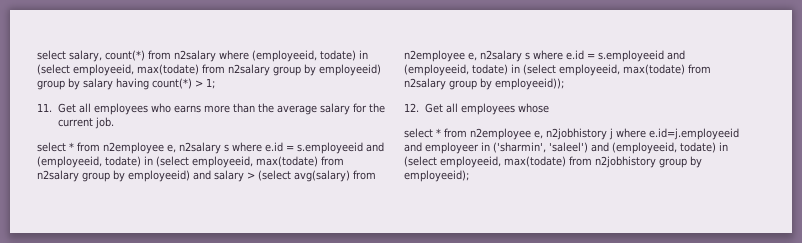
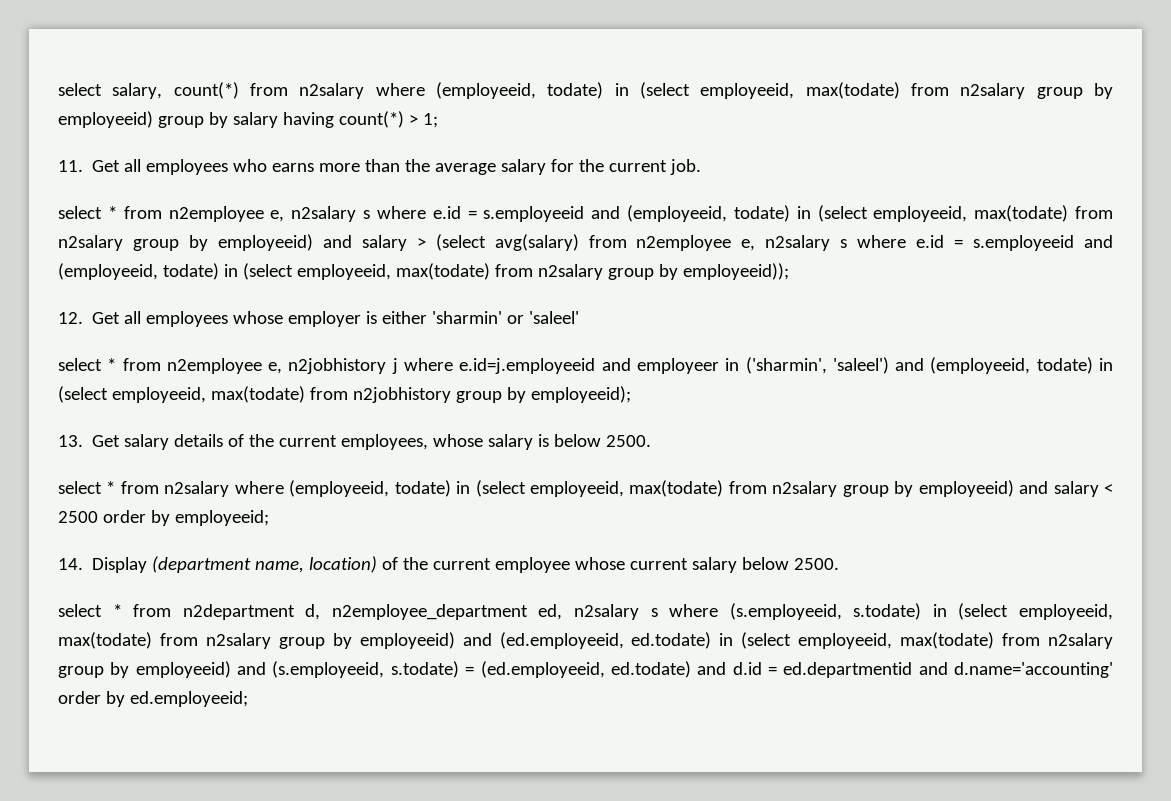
(549, 108) none -> [288,311,580,327] employer is either 'sharmin' or 'saleel'
(469, 176) none -> [58,434,652,450] [58,480,1113,497] [58,510,269,526] [58,556,840,573] [58,603,1113,620] [58,632,1113,649] [58,661,1114,678] [58,691,248,707] // 13. Get salary details of the current employees, whose salary is below 2500. // select * from n2salary where (employeeid, todate) in (select employeeid, max(todate) from n2salary group by employeeid) and salary < 2500 order by employeeid; // 14. Display (department name, location) of the current employee whose current salary below 2500. // select * from n2department d, n2employee_department ed, n2salary s where (s.employeeid, s.todate) in (select employeeid, max(todate) from n2salary group by employeeid) and (ed.employeeid, ed.todate) in (select employeeid, max(todate) from n2salary group by employeeid) and (s.employeeid, s.todate) = (ed.employeeid, ed.todate) and d.id = ed.departmentid and d.name='accounting' order by ed.employeeid;

